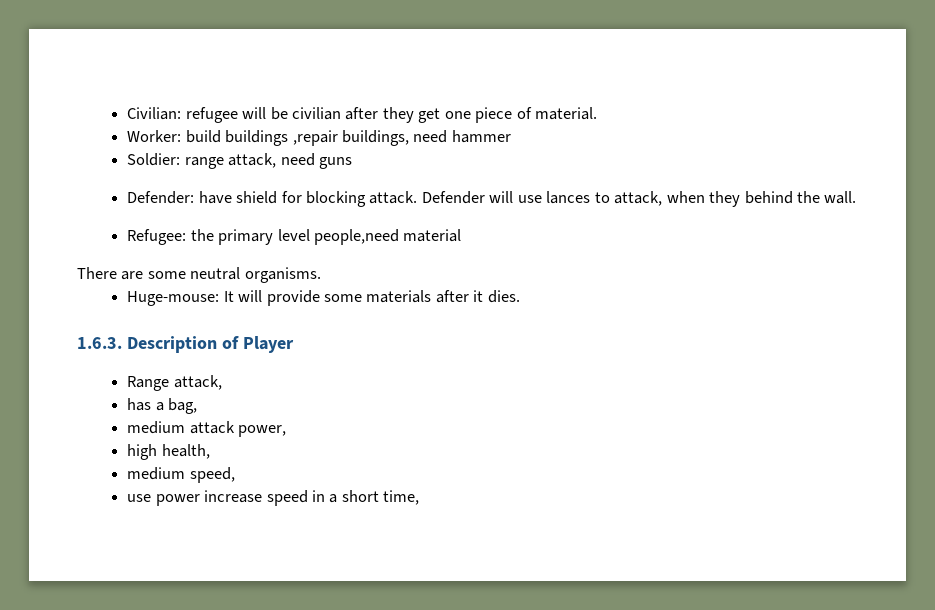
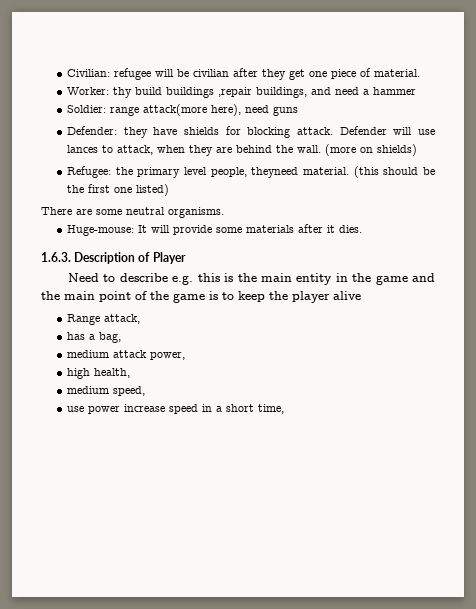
(182, 136) none -> [112,87,132,98] thy
[413,130,448,143] need -> [310,87,369,95] and need a
[228,153,277,168] attack, -> [142,104,241,116] attack(more here),
[198,191,278,204] have shield -> [123,127,219,138] they have shields
(741, 199) none -> [215,147,232,153] are
(857, 197) none -> [324,144,417,156] (more on shields)
[313,229,462,245] people,need material -> [210,166,435,178] [66,184,169,196] people, theyneed material. (this should be the first one listed)
(294, 344) none -> [68,273,435,285] [41,291,361,303] // Need to describe e.g. this is the main entity in the game and the main point of the game is to keep the player alive

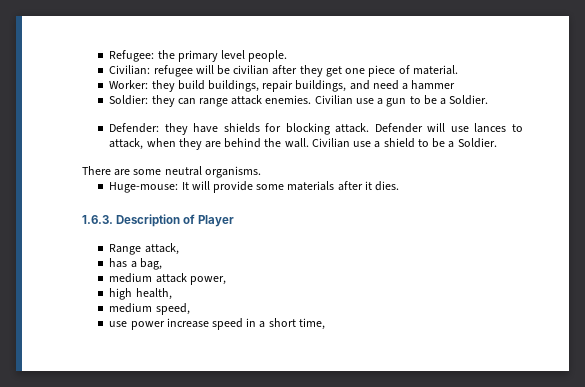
(66, 73) none -> [109,50,288,62] Refugee: the primary level people. //
[112,87,252,98] thy build buildings ,repair -> [151,80,294,92] they build buildings, repair
[109,104,298,116] range attack(more here), need guns -> [151,95,489,107] they can range attack enemies. Civilian use a gun to be a Soldier.
[324,144,417,156] [66,166,435,178] [66,184,169,196] (more on shields) // Refugee: the primary level people, theyneed material. (this should be the first one listed) -> [311,138,497,148] Civilian use a shield to be a Soldier.
[68,273,435,285] [41,291,361,303] // Need to describe e.g. this is the main entity in the game and the main point of the game is to keep the player alive -> (235, 221) none

